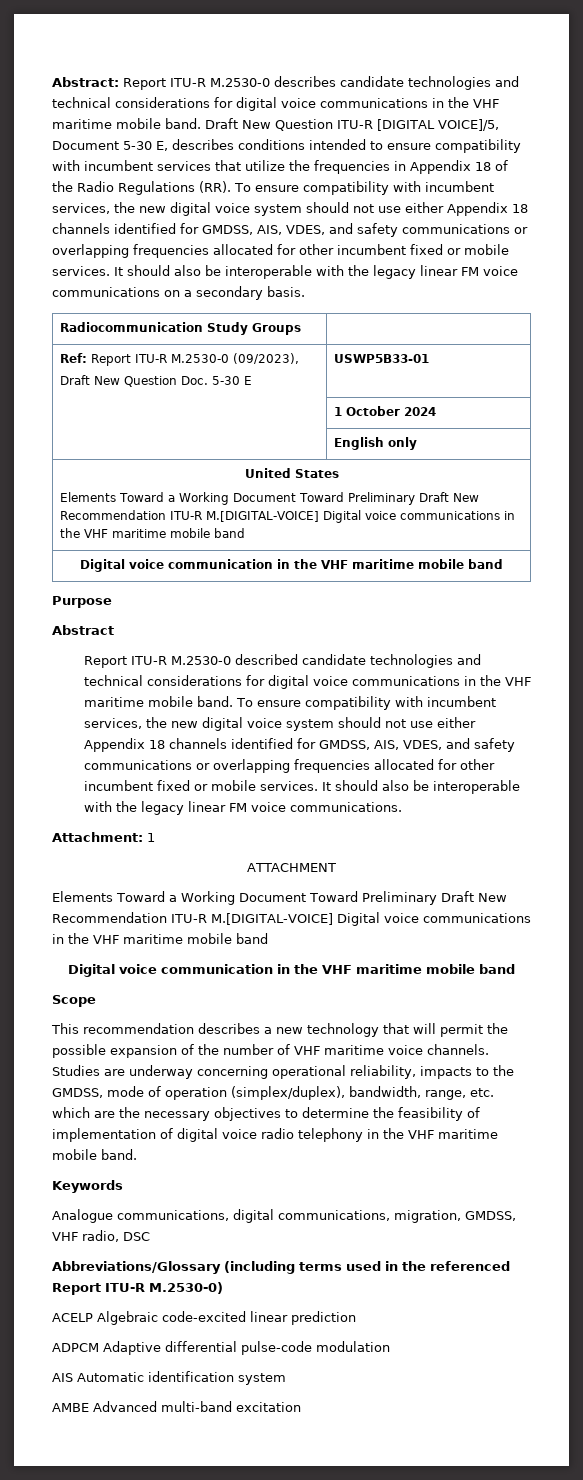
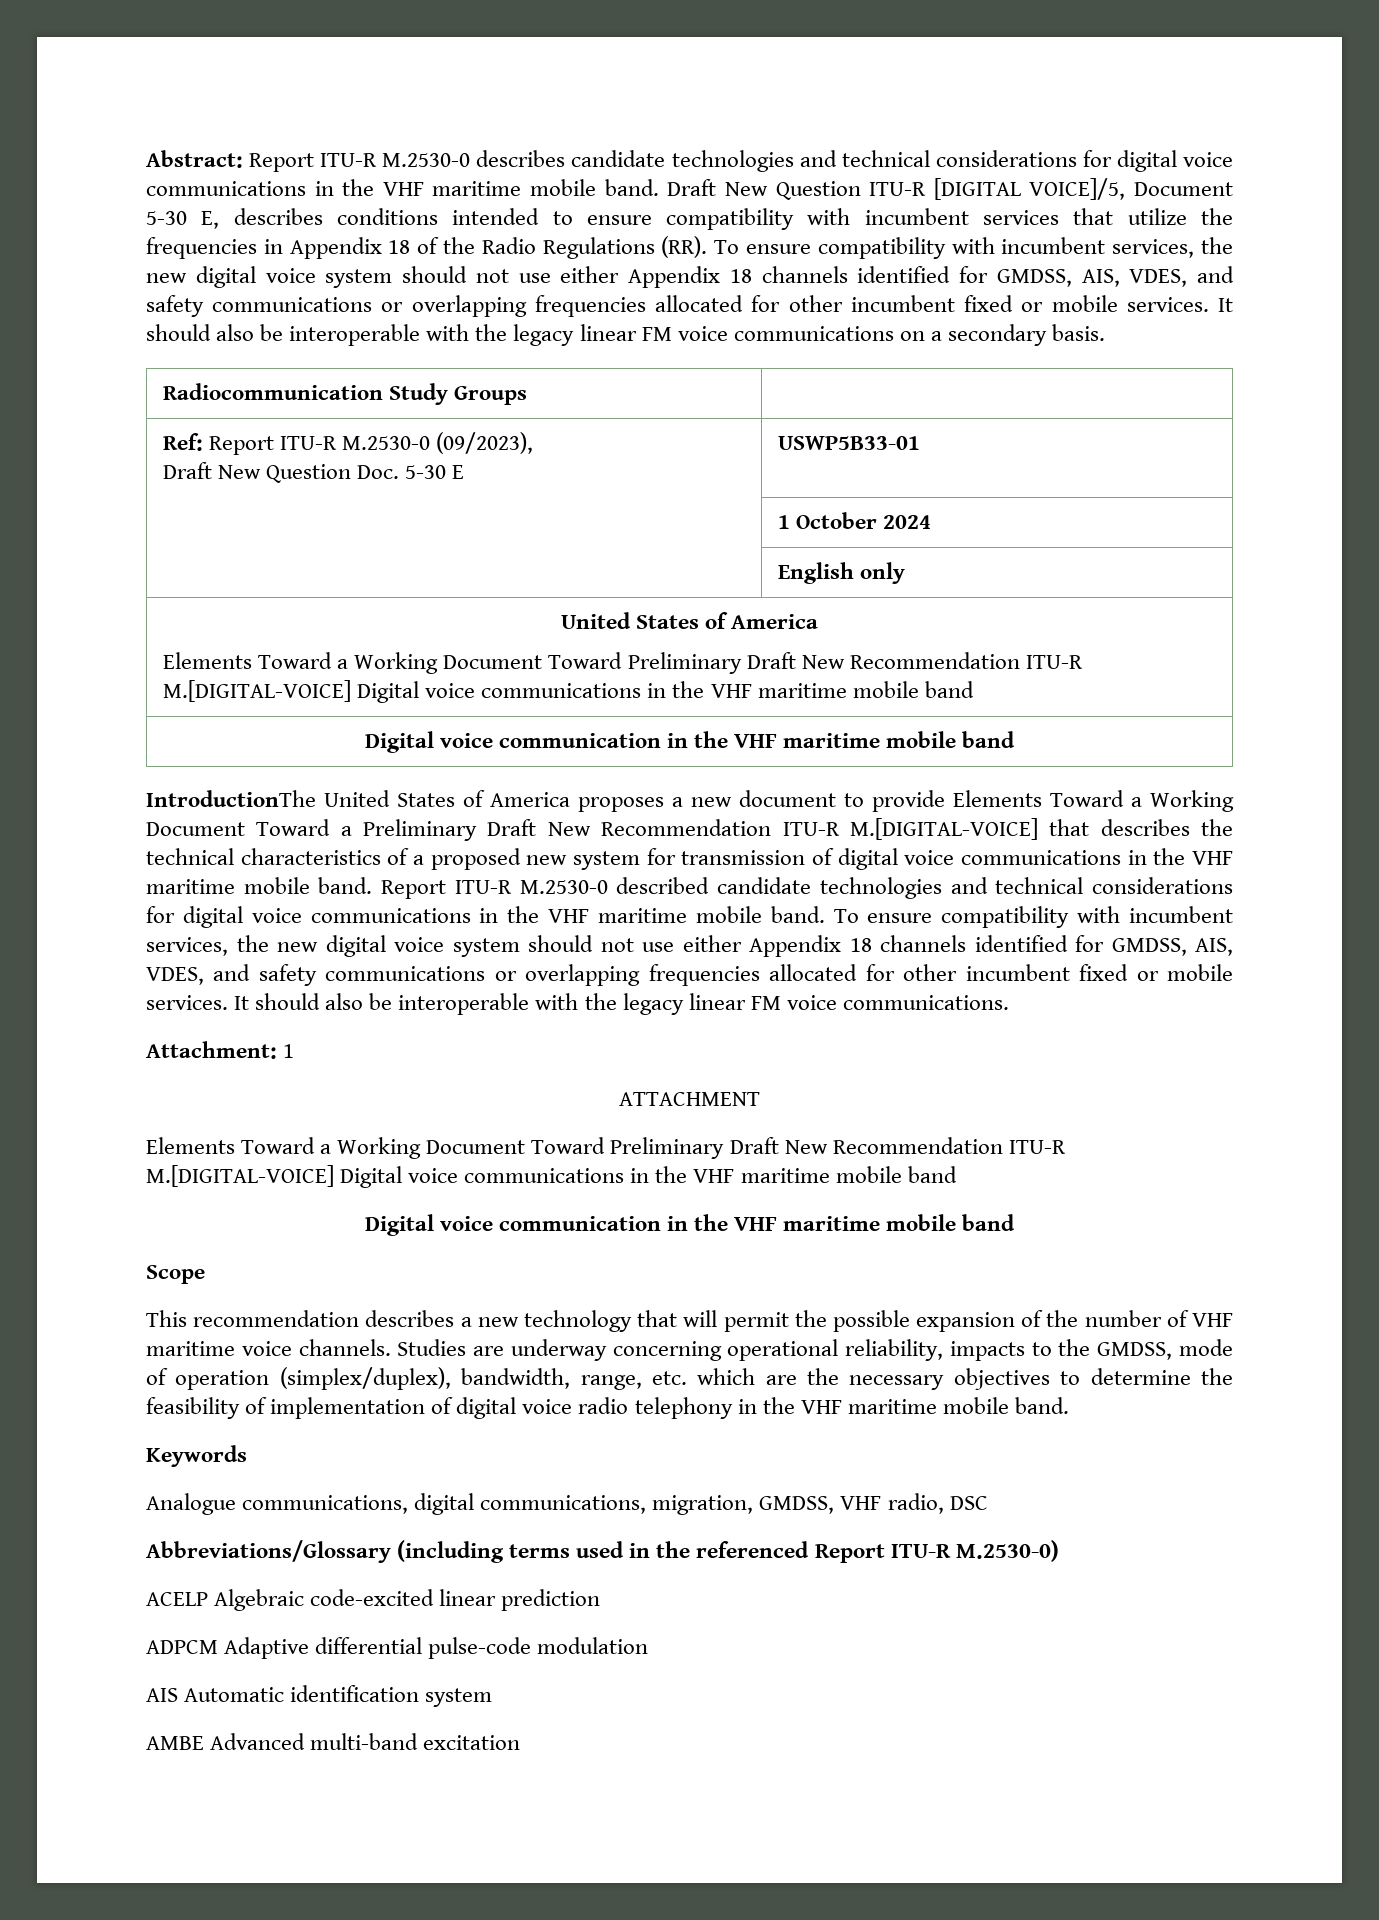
(339, 473) none -> [705,612,819,629] of America
[52,596,112,608] [52,625,114,635] Purpose // Abstract // -> [146,790,1234,812] [146,818,1233,841] [146,848,1233,870] [146,877,373,894] IntroductionThe United States of America proposes a new document to provide Elements Toward a Working Document Toward a Preliminary Draft New Recommendation ITU-R M.[DIGITAL-VOICE] that describes the technical characteristics of a proposed new system for transmission of digital voice communications in the VHF maritime mobile band.

